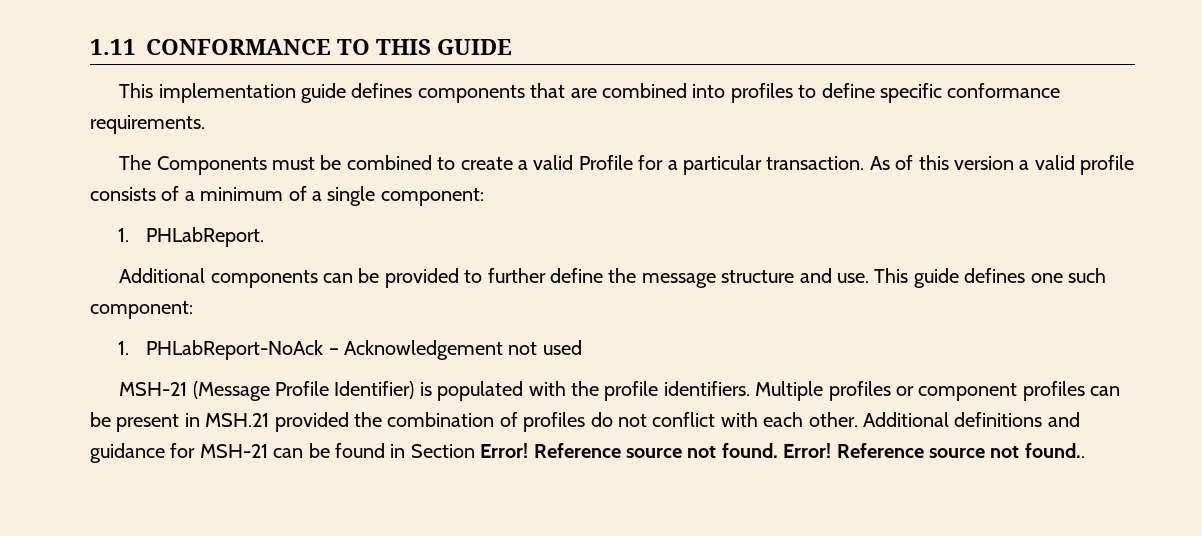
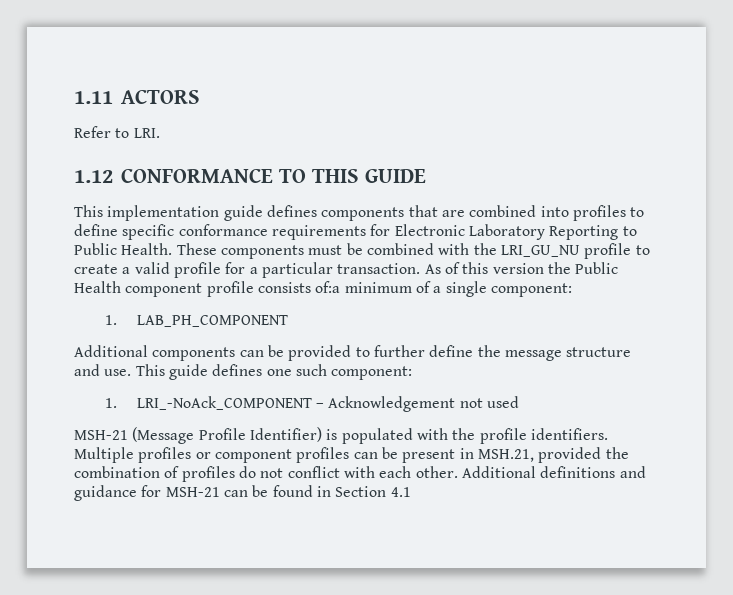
(136, 47) none -> [121,89,200,104] [74,126,160,138] [74,170,113,183] ACTORS // Refer to LRI. // 1.12
[90,115,205,134] [119,155,432,175] requirements. // The Components must be combined -> [271,224,637,240] [74,243,632,259] requirements for Electronic Laboratory Reporting to Public Health. These components must be combined with the LRI_GU_NU profile
[578,155,633,170] Profile -> [173,262,221,278] profile
[1019,155,1135,175] [90,186,195,201] a valid profile consists of a -> [547,262,619,274] [74,281,341,297] the Public Health component profile consists of:a
[146,227,265,247] PHLabReport. -> [136,315,288,327] LAB_PH_COMPONENT
[146,340,324,360] PHLabReport-NoAck -> [136,396,312,410] LRI_-NoAck_COMPONENT
[205,413,270,427] MSH.21 -> [477,449,534,462] MSH.21,
[480,443,1085,458] Error! Reference source not found. Error! Reference source not found.. -> [390,487,411,497] 4.1

